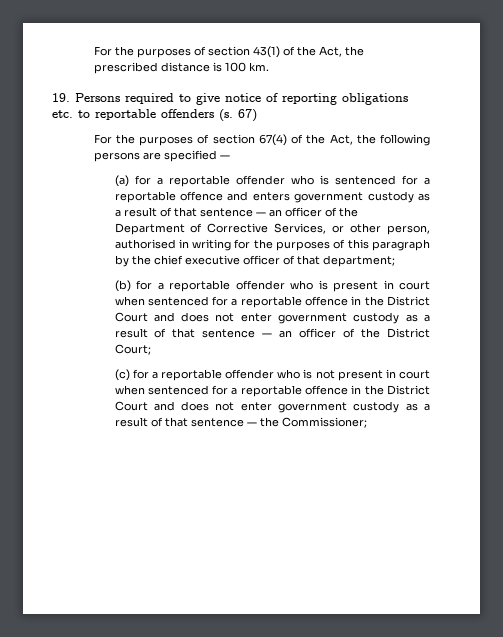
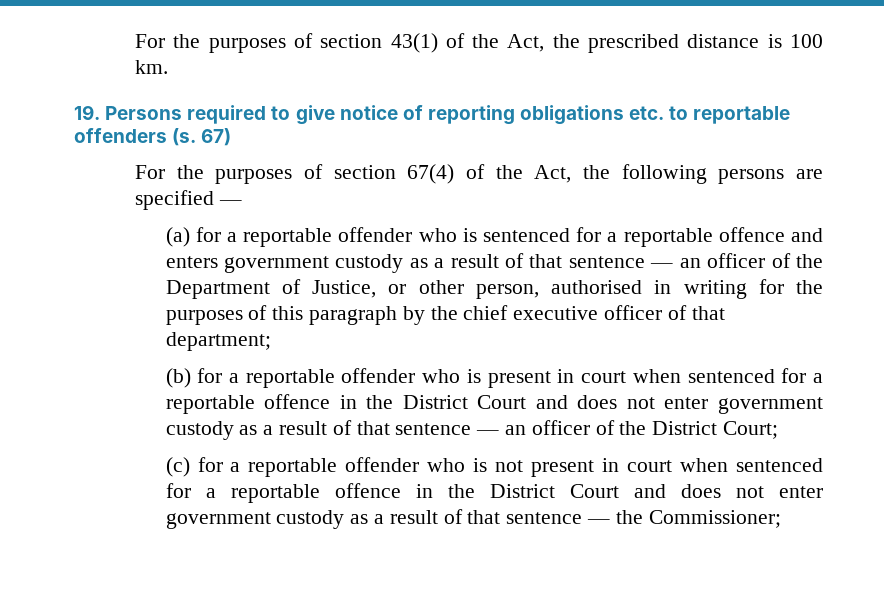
[207,223,327,234] Corrective Services, -> [312,280,377,298] Justice,

